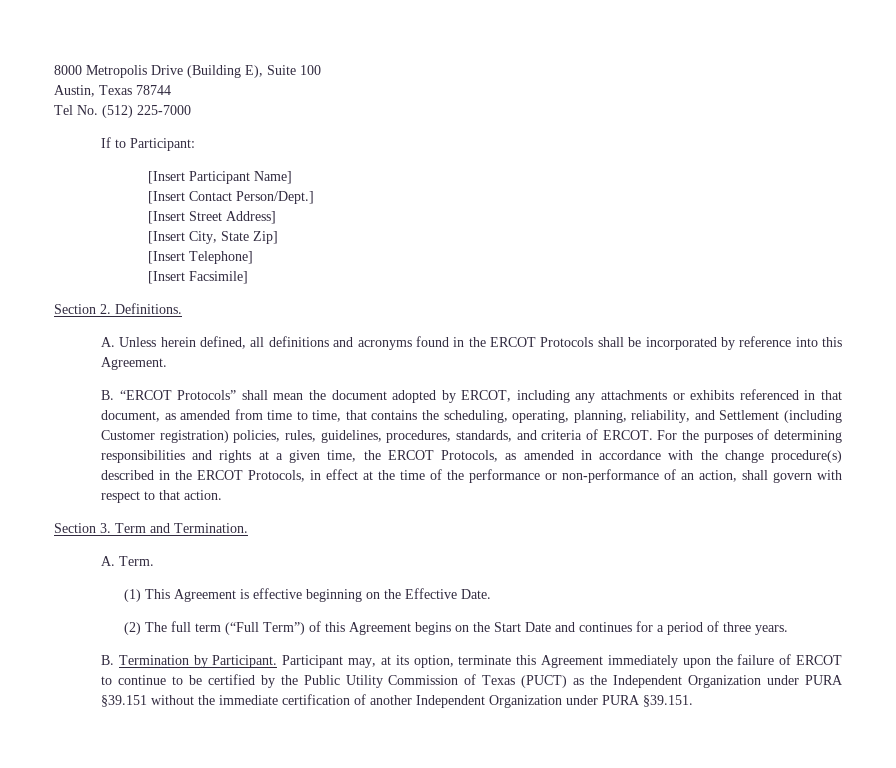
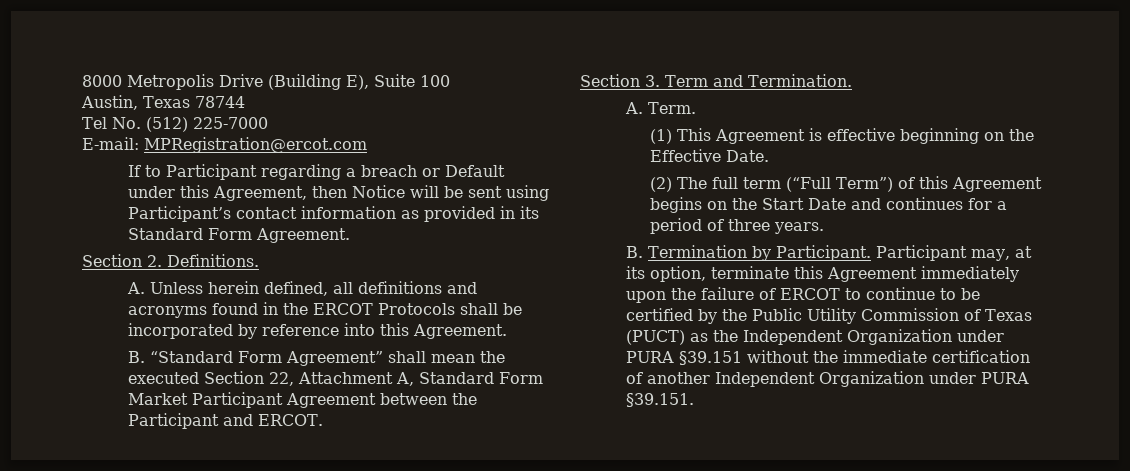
(191, 110) none -> [82,137,367,153] // E-mail: MPRegistration@ercot.com
[129,138,195,151] [147,171,292,184] [147,191,314,204] [147,211,276,224] [147,231,278,244] [147,251,253,264] [147,271,248,284] Participant: // [Insert Participant Name] // [Insert Contact Person/Dept.] // [Insert Street Address] // [Insert City, State Zip] // [Insert Telephone] // [Insert Facsimile] -> [166,164,506,180] [128,185,550,201] [128,206,540,222] [128,228,351,243] Participant regarding a breach or Default under this Agreement, then Notice will be sent using Participant’s contact information as provided in its Standard Form Agreement.
[119,389,843,403] [100,409,842,423] [100,429,842,443] [100,450,842,463] [100,469,842,483] [100,490,222,503] “ERCOT Protocols” shall mean the document adopted by ERCOT, including any attachments or exhibits referenced in that document, as amended from time to time, that contains the scheduling, operating, planning, reliability, and Settlement (including Customer registration) policies, rules, guidelines, procedures, standards, and criteria of ERCOT. For the purposes of determining responsibilities and rights at a given time, the ERCOT Protocols, as amended in accordance with the change procedure(s) described in the ERCOT Protocols, in effect at the time of the performance or non-performance of an action, shall govern with respect to that action. -> [150,351,506,366] [128,371,544,386] [128,392,478,408] [128,413,324,429] “Standard Form Agreement” shall mean the executed Section 22, Attachment A, Standard Form Market Participant Agreement between the Participant and ERCOT.

